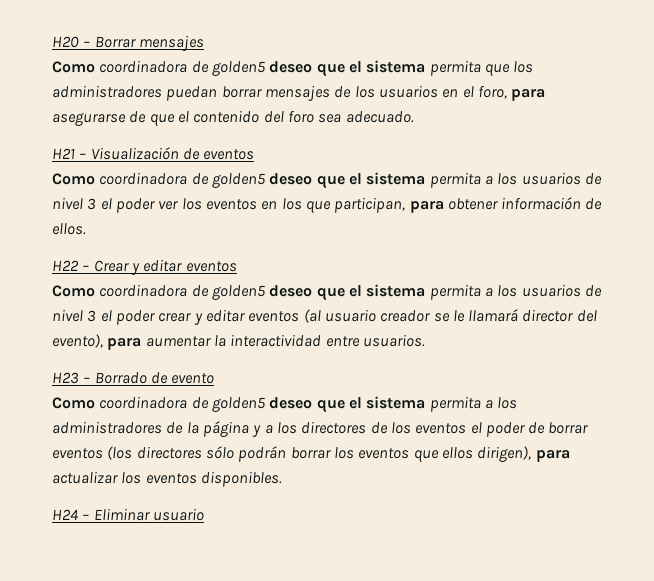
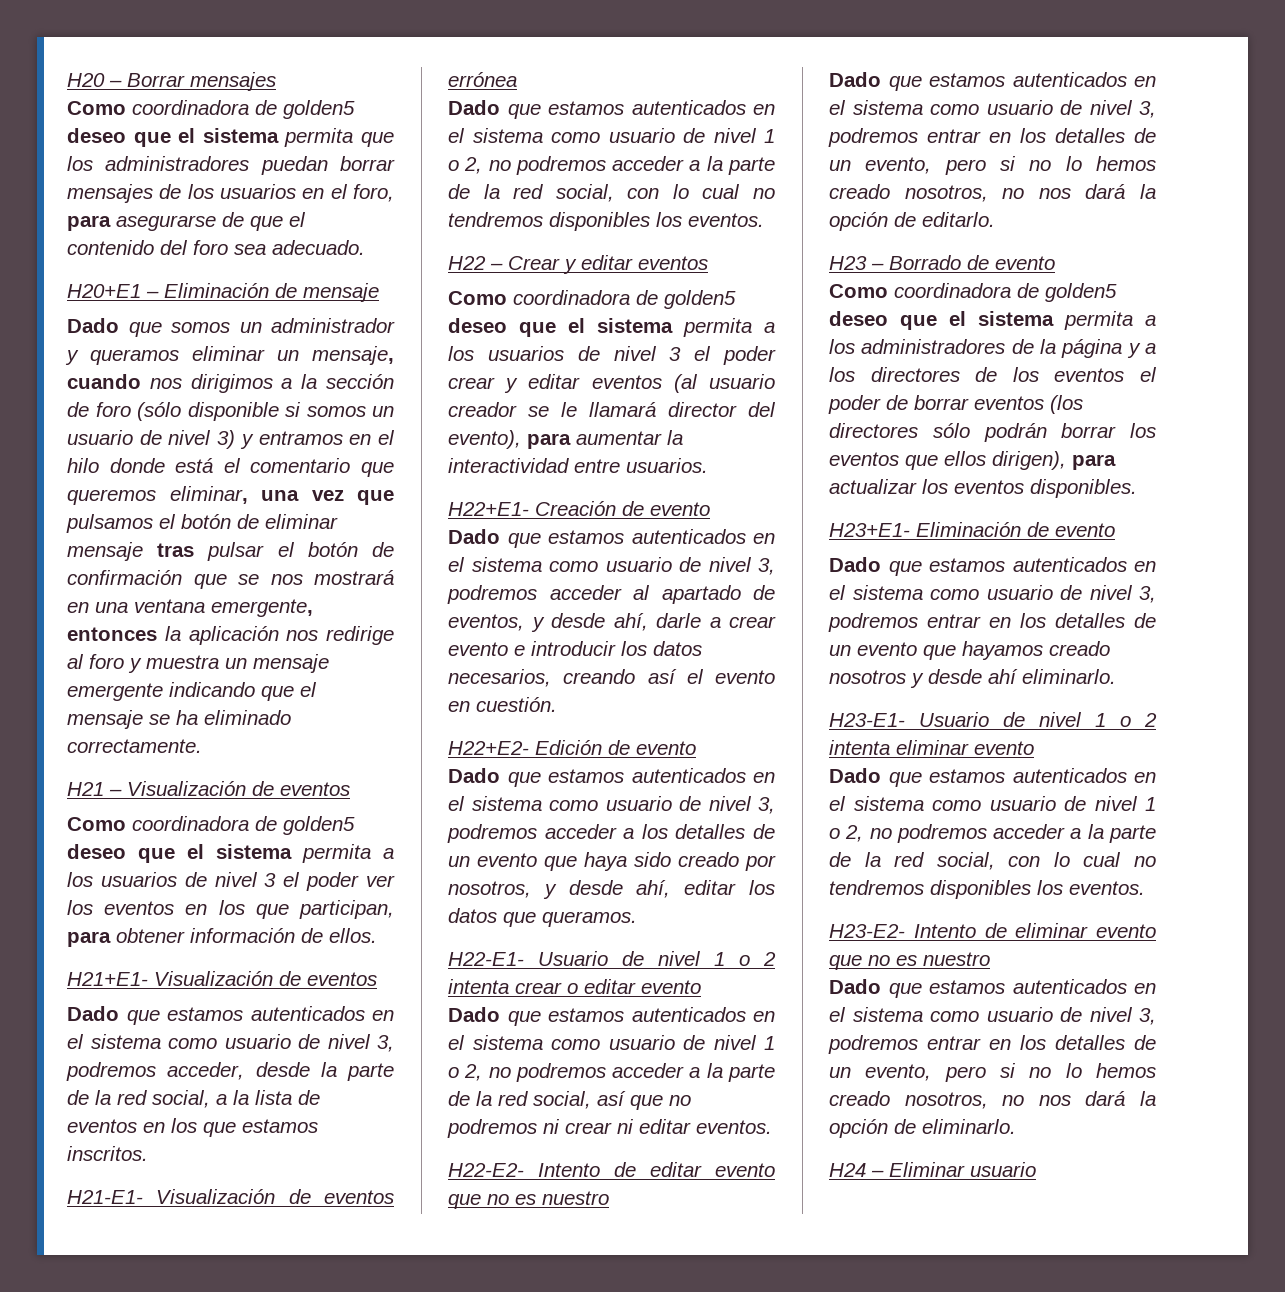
(414, 117) none -> [67,283,379,302] [67,318,395,337] [65,346,394,365] [67,374,394,393] [67,402,394,421] [67,430,395,449] [67,458,394,477] [67,486,394,505] [66,514,338,533] [67,542,394,561] [67,570,394,589] [67,599,313,617] [67,626,394,645] [67,654,329,673] [67,682,317,701] [67,710,291,729] [67,739,202,753] // H20+E1 – Eliminación de mensaje // Dado que somos un administrador y queramos eliminar un mensaje, cuando nos dirigimos a la sección de foro (sólo disponible si somos un usuario de nivel 3) y entramos en el hilo donde está el comentario que queremos eliminar, una vez que pulsamos el botón de eliminar mensaje tras pulsar el botón de confirmación que se nos mostrará en una ventana emergente, entonces la aplicación nos redirige al foro y muestra un mensaje emergente indicando que el mensaje se ha eliminado correctamente.
(86, 229) none -> [67,971,377,986] [67,1006,394,1025] [67,1034,394,1052] [66,1062,394,1081] [67,1090,320,1108] [67,1118,318,1137] [67,1146,148,1161] [67,1189,394,1204] [448,72,517,87] [448,100,775,119] [448,128,775,143] [448,156,775,175] [448,184,775,202] [448,212,764,231] // H21+E1- Visualización de eventos // Dado que estamos autenticados en el sistema como usuario de nivel 3, podremos acceder, desde la parte de la red social, a la lista de eventos en los que estamos inscritos. // H21-E1- Visualización de eventos errónea // Dado que estamos autenticados en el sistema como usuario de nivel 1 o 2, no podremos acceder a la parte de la red social, con lo cual no tendremos disponibles los eventos.
(425, 340) none -> [448,501,710,516] [448,529,775,548] [448,557,775,575] [447,585,775,604] [448,613,776,632] [448,641,702,656] [448,669,775,687] [448,697,557,712] [448,740,696,755] [448,768,775,787] [448,796,775,814] [447,824,775,843] [448,852,776,871] [448,880,775,899] [448,908,637,927] [448,951,776,966] [448,979,701,994] [448,1007,775,1026] [448,1035,775,1050] [448,1063,775,1082] [448,1091,691,1110] [447,1119,772,1138] [448,1162,775,1177] [448,1191,609,1209] [829,72,1156,91] [829,100,1156,118] [828,128,1156,147] [829,156,1156,175] [829,184,1156,202] [829,212,995,231] // H22+E1- Creación de evento // Dado que estamos autenticados en el sistema como usuario de nivel 3, podremos acceder al apartado de eventos, y desde ahí, darle a crear evento e introducir los datos necesarios, creando así el evento en cuestión. // H22+E2- Edición de evento // Dado que estamos autenticados en el sistema como usuario de nivel 3, podremos acceder a los detalles de un evento que haya sido creado por nosotros, y desde ahí, editar los datos que queramos. // H22-E1- Usuario de nivel 1 o 2 intenta crear o editar evento // Dado que estamos autenticados en el sistema como usuario de nivel 1 o 2, no podremos acceder a la parte de la red social, así que no podremos ni crear ni editar eventos. // H22-E2- Intento de editar evento que no es nuestro // Dado que estamos autenticados en el sistema como usuario de nivel 3, podremos entrar en los detalles de un evento, pero si no lo hemos creado nosotros, no nos dará la opción de editarlo.
(282, 479) none -> [829,522,1115,537] [829,557,1156,576] [829,585,1156,603] [828,613,1156,632] [829,641,1110,660] [829,669,1116,688] [829,712,1157,727] [829,740,1034,755] [829,768,1156,787] [829,796,1156,811] [829,824,1156,843] [829,852,1156,870] [829,880,1145,899] [829,923,1156,938] [829,952,990,970] [829,979,1156,998] [829,1007,1156,1025] [828,1035,1156,1054] [829,1063,1156,1082] [829,1091,1156,1109] [829,1119,1016,1138] // H23+E1- Eliminación de evento // Dado que estamos autenticados en el sistema como usuario de nivel 3, podremos entrar en los detalles de un evento que hayamos creado nosotros y desde ahí eliminarlo. // H23-E1- Usuario de nivel 1 o 2 intenta eliminar evento // Dado que estamos autenticados en el sistema como usuario de nivel 1 o 2, no podremos acceder a la parte de la red social, con lo cual no tendremos disponibles los eventos. // H23-E2- Intento de eliminar evento que no es nuestro // Dado que estamos autenticados en el sistema como usuario de nivel 3, podremos entrar en los detalles de un evento, pero si no lo hemos creado nosotros, no nos dará la opción de eliminarlo.

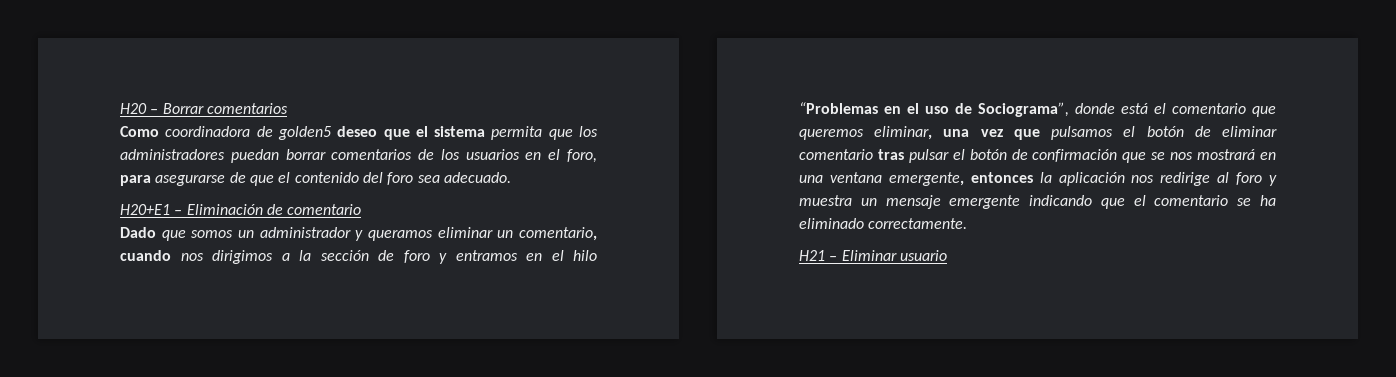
[190,72,276,91] mensajes -> [206,103,288,114] comentarios
[67,184,153,203] mensajes -> [331,149,413,160] comentarios
[303,283,379,302] mensaje -> [287,204,362,215] comentario
[312,346,394,365] mensaje, -> [519,227,597,241] comentario,
[137,402,394,421] [67,430,236,449] (sólo disponible si somos un usuario de nivel 3) -> (430, 256) none
(99, 465) none -> [799,102,1069,117] “Problemas en el uso de Sociograma”,
[67,542,143,561] mensaje -> [799,149,873,160] comentario
[67,710,143,729] mensaje -> [1154,195,1229,206] comentario
[127,781,350,796] [67,816,355,835] [67,844,394,863] [67,872,395,891] [67,900,394,919] [67,928,377,947] [67,971,377,986] [67,1006,394,1025] [67,1034,394,1052] [66,1062,394,1081] [67,1090,320,1108] [67,1118,318,1137] [67,1146,148,1161] [67,1189,394,1204] [448,72,517,87] [448,100,775,119] [448,128,775,143] [448,156,775,175] [448,184,775,202] [448,212,764,231] [448,255,708,274] [448,290,736,309] [448,318,775,337] [448,346,776,365] [448,374,775,393] [448,402,776,417] [448,430,683,449] [448,458,708,473] [448,501,710,516] [448,529,775,548] [448,557,775,575] [447,585,775,604] [448,613,776,632] [448,641,702,656] [448,669,775,687] [448,697,557,712] [448,740,696,755] [448,768,775,787] [448,796,775,814] [447,824,775,843] [448,852,776,871] [448,880,775,899] [448,908,637,927] [448,951,776,966] [448,979,701,994] [448,1007,775,1026] [448,1035,775,1050] [448,1063,775,1082] [448,1091,691,1110] [447,1119,772,1138] [448,1162,775,1177] [448,1191,609,1209] [829,72,1156,91] [829,100,1156,118] [828,128,1156,147] [829,156,1156,175] [829,184,1156,202] [829,212,995,231] [829,255,1055,270] [829,283,1117,302] [829,311,1156,330] [829,339,1156,358] [829,367,1157,382] [828,395,1083,414] [829,423,1156,442] [829,451,1116,470] [829,479,1137,498] [829,522,1115,537] [829,557,1156,576] [829,585,1156,603] [828,613,1156,632] [829,641,1110,660] [829,669,1116,688] [829,712,1157,727] [829,740,1034,755] [829,768,1156,787] [829,796,1156,811] [829,824,1156,843] [829,852,1156,870] [829,880,1145,899] [829,923,1156,938] [829,952,990,970] [829,979,1156,998] [829,1007,1156,1025] [828,1035,1156,1054] [829,1063,1156,1082] [829,1091,1156,1109] [829,1119,1016,1138] [829,1163,884,1177] Visualización de eventos // Como coordinadora de golden5 deseo que el sistema permita a los usuarios de nivel 3 el poder ver los eventos en los que participan, para obtener información de ellos. // H21+E1- Visualización de eventos // Dado que estamos autenticados en el sistema como usuario de nivel 3, podremos acceder, desde la parte de la red social, a la lista de eventos en los que estamos inscritos. // H21-E1- Visualización de eventos errónea // Dado que estamos autenticados en el sistema como usuario de nivel 1 o 2, no podremos acceder a la parte de la red social, con lo cual no tendremos disponibles los eventos. // H22 – Crear y editar eventos // Como coordinadora de golden5 deseo que el sistema permita a los usuarios de nivel 3 el poder crear y editar eventos (al usuario creador se le llamará director del evento), para aumentar la interactividad entre usuarios. // H22+E1- Creación de evento // Dado que estamos autenticados en el sistema como usuario de nivel 3, podremos acceder al apartado de eventos, y desde ahí, darle a crear evento e introducir los datos necesarios, creando así el evento en cuestión. // H22+E2- Edición de evento // Dado que estamos autenticados en el sistema como usuario de nivel 3, podremos acceder a los detalles de un evento que haya sido creado por nosotros, y desde ahí, editar los datos que queramos. // H22-E1- Usuario de nivel 1 o 2 intenta crear o editar evento // Dado que estamos autenticados en el sistema como usuario de nivel 1 o 2, no podremos acceder a la parte de la red social, así que no podremos ni crear ni editar eventos. // H22-E2- Intento de editar evento que no es nuestro // Dado que estamos autenticados en el sistema como usuario de nivel 3, podremos entrar en los detalles de un evento, pero si no lo hemos creado nosotros, no nos dará la opción de editarlo. // H23 – Borrado de evento // Como coordinadora de golden5 deseo que el sistema permita a los administradores de la página y a los directores de los eventos el poder de borrar eventos (los directores sólo podrán borrar los eventos que ellos dirigen), para actualizar los eventos disponibles. // H23+E1- Eliminación de evento // Dado que estamos autenticados en el sistema como usuario de nivel 3, podremos entrar en los detalles de un evento que hayamos creado nosotros y desde ahí eliminarlo. // H23-E1- Usuario de nivel 1 o 2 intenta eliminar evento // Dado que estamos autenticados en el sistema como usuario de nivel 1 o 2, no podremos acceder a la parte de la red social, con lo cual no tendremos disponibles los eventos. // H23-E2- Intento de eliminar evento que no es nuestro // Dado que estamos autenticados en el sistema como usuario de nivel 3, podremos entrar en los detalles de un evento, pero si no lo hemos creado nosotros, no nos dará la opción de eliminarlo. // H24 – -> (838, 258) none

